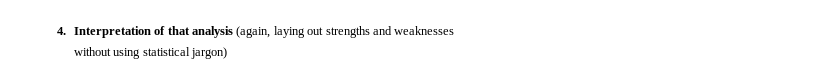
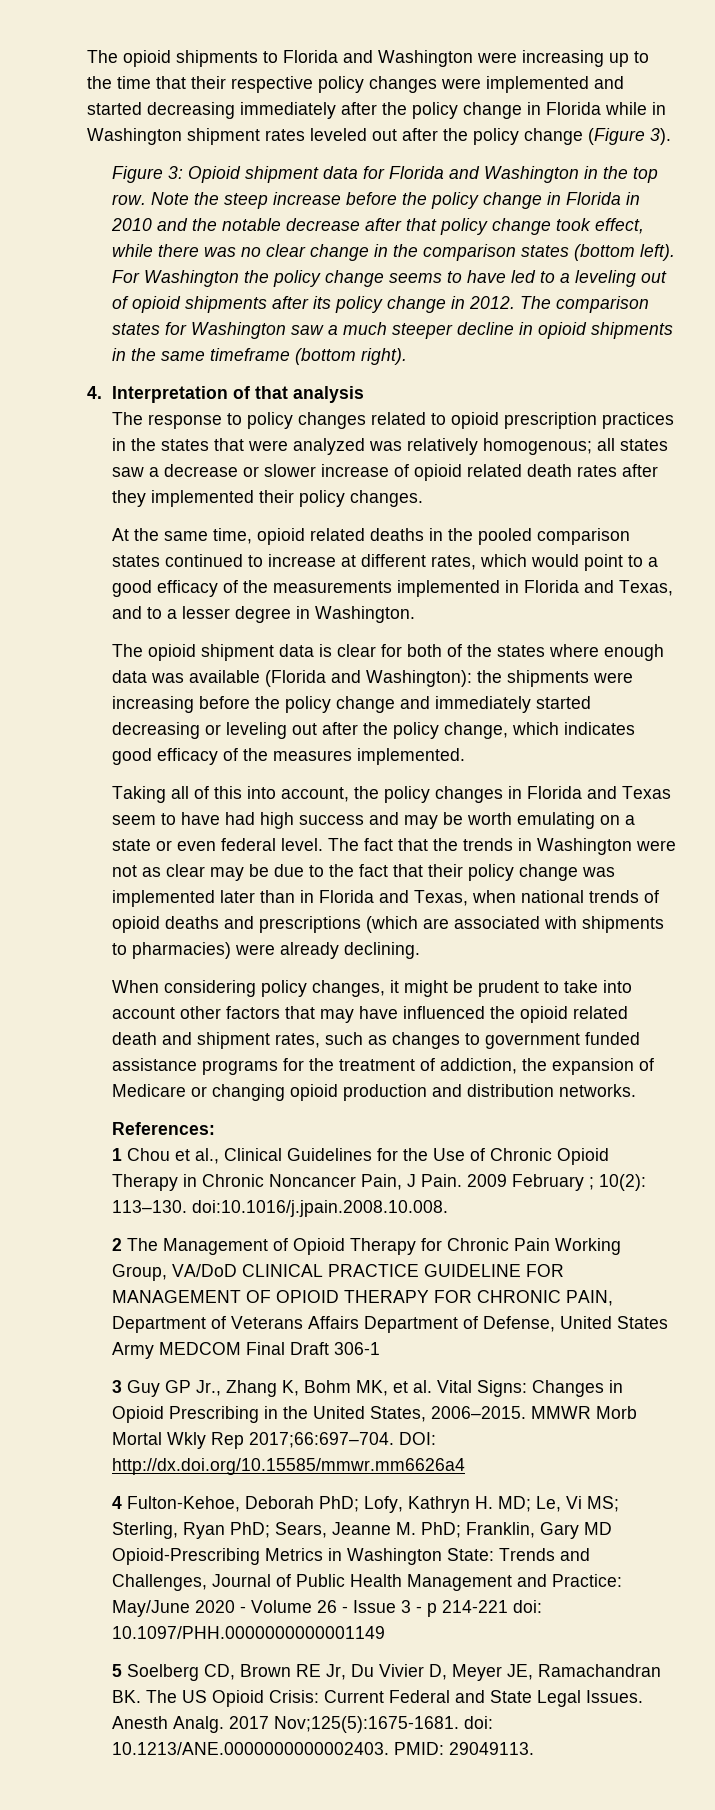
(56, 31) none -> [86,50,649,67] [86,76,624,93] [86,102,666,119] [86,128,671,145] [112,166,659,183] [112,192,641,209] [111,218,645,235] [112,244,676,261] [112,270,668,287] [112,296,650,313] [112,322,674,339] [112,348,408,365] The opioid shipments to Florida and Washington were increasing up to the time that their respective policy changes were implemented and started decreasing immediately after the policy change in Florida while in Washington shipment rates leveled out after the policy change (Figure 3). // Figure 3: Opioid shipment data for Florida and Washington in the top row. Note the steep increase before the policy change in Florida in 2010 and the notable decrease after that policy change took effect, while there was no clear change in the comparison states (bottom left). For Washington the policy change seems to have led to a leveling out of opioid shipments after its policy change in 2012. The comparison states for Washington saw a much steeper decline in opioid shipments in the same timeframe (bottom right). //
[236,26,455,38] [73,47,228,59] (again, laying out strengths and weaknesses // without using statistical jargon) -> [112,412,675,429] [112,438,669,455] [112,464,659,481] [112,490,424,507] [112,528,631,545] [112,554,659,571] [112,580,674,597] [112,606,416,623] [112,644,665,661] [112,670,634,687] [112,696,592,713] [112,722,636,739] [112,748,466,765] [112,786,672,803] [112,812,636,829] [112,838,677,855] [112,864,616,881] [112,890,660,907] [112,916,665,933] [112,942,421,959] [112,980,633,997] [112,1006,629,1023] [112,1032,641,1049] [112,1058,655,1075] [112,1084,637,1101] [112,1122,216,1135] [112,1148,610,1165] [112,1174,647,1191] [112,1200,449,1217] [112,1238,622,1255] [112,1264,565,1281] [112,1290,614,1306] [112,1316,669,1333] [112,1342,381,1359] [112,1380,624,1397] [112,1406,638,1423] [112,1432,437,1449] [112,1458,466,1475] [112,1496,620,1513] [112,1522,613,1539] [112,1548,591,1565] [112,1574,623,1591] [112,1600,543,1617] [112,1626,386,1639] [112,1664,662,1681] [112,1690,644,1707] [112,1716,494,1733] [112,1742,535,1755] // The response to policy changes related to opioid prescription practices in the states that were analyzed was relatively homogenous; all states saw a decrease or slower increase of opioid related death rates after they implemented their policy changes. // At the same time, opioid related deaths in the pooled comparison states continued to increase at different rates, which would point to a good efficacy of the measurements implemented in Florida and Texas, and to a lesser degree in Washington. // The opioid shipment data is clear for both of the states where enough data was available (Florida and Washington): the shipments were increasing before the policy change and immediately started decreasing or leveling out after the policy change, which indicates good efficacy of the measures implemented. // Taking all of this into account, the policy changes in Florida and Texas seem to have had high success and may be worth emulating on a state or even federal level. The fact that the trends in Washington were not as clear may be due to the fact that their policy change was implemented later than in Florida and Texas, when national trends of opioid deaths and prescriptions (which are associated with shipments to pharmacies) were already declining. // When considering policy changes, it might be prudent to take into account other factors that may have influenced the opioid related death and shipment rates, such as changes to government funded assistance programs for the treatment of addiction, the expansion of Medicare or changing opioid production and distribution networks. // References: // 1 Chou et al., Clinical Guidelines for the Use of Chronic Opioid Therapy in Chronic Noncancer Pain, J Pain. 2009 February ; 10(2): 113–130. doi:10.1016/j.jpain.2008.10.008. // 2 The Management of Opioid Therapy for Chronic Pain Working Group, VA/DoD CLINICAL PRACTICE GUIDELINE FOR MANAGEMENT OF OPIOID THERAPY FOR CHRONIC PAIN, Department of Veterans Affairs Department of Defense, United States Army MEDCOM Final Draft 306-1 // 3 Guy GP Jr., Zhang K, Bohm MK, et al. Vital Signs: Changes in Opioid Prescribing in the United States, 2006–2015. MMWR Morb Mortal Wkly Rep 2017;66:697–704. DOI: http://dx.doi.org/10.15585/mmwr.mm6626a4 // 4 Fulton-Kehoe, Deborah PhD; Lofy, Kathryn H. MD; Le, Vi MS; Sterling, Ryan PhD; Sears, Jeanne M. PhD; Franklin, Gary MD Opioid-Prescribing Metrics in Washington State: Trends and Challenges, Journal of Public Health Management and Practice: May/June 2020 - Volume 26 - Issue 3 - p 214-221 doi: 10.1097/PHH.0000000000001149 // 5 Soelberg CD, Brown RE Jr, Du Vivier D, Meyer JE, Ramachandran BK. The US Opioid Crisis: Current Federal and State Legal Issues. Anesth Analg. 2017 Nov;125(5):1675-1681. doi: 10.1213/ANE.0000000000002403. PMID: 29049113.

